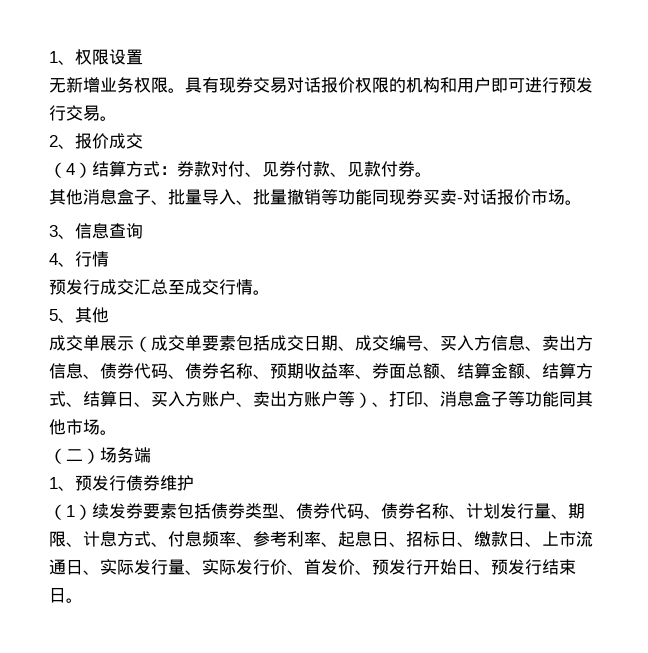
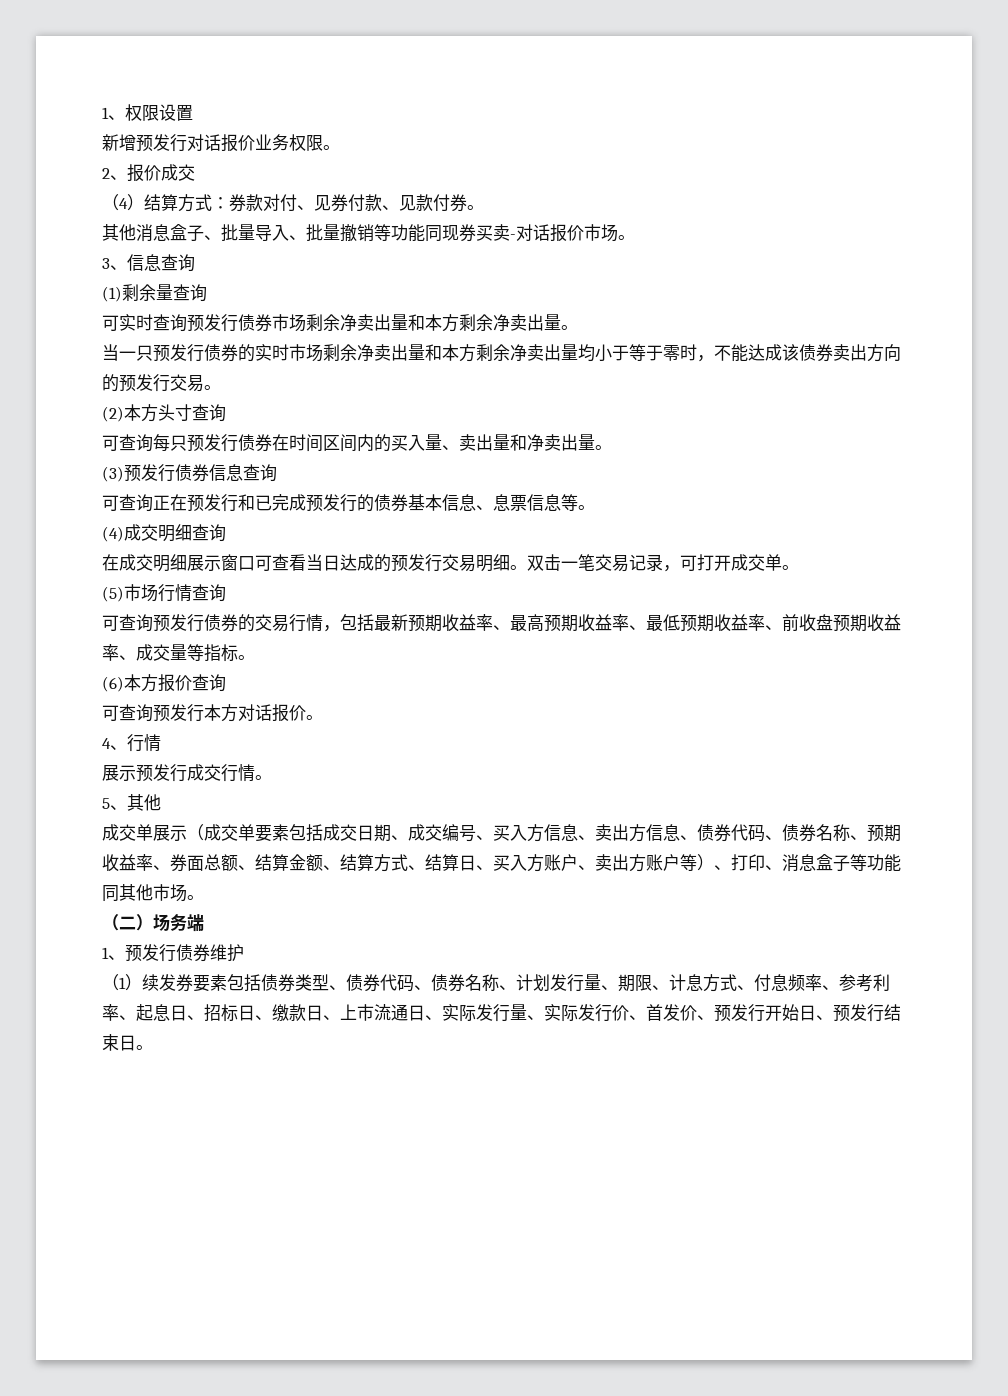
[49,77,593,93] [49,105,100,121] 无新增业务权限。具有现券交易对话报价权限的机构和用户即可进行预发行交易 -> [102,134,323,152] 新增预发行对话报价业务权限
(143, 231) none -> [102,284,207,302] [102,314,578,332] [102,344,901,362] [102,374,221,392] [102,404,226,422] [102,434,612,452] [102,464,277,482] [102,494,595,512] [102,524,226,542] [102,554,799,572] [102,584,226,602] [102,614,901,632] [102,644,255,662] [102,674,226,692] [102,704,323,722] // (1)剩余量查询 // 可实时查询预发行债券市场剩余净卖出量和本方剩余净卖出量。 // 当一只预发行债券的实时市场剩余净卖出量和本方剩余净卖出量均小于等于零时，不能达成该债券卖出方向的预发行交易。 // (2)本方头寸查询 // 可查询每只预发行债券在时间区间内的买入量、卖出量和净卖出量。 // (3)预发行债券信息查询 // 可查询正在预发行和已完成预发行的债券基本信息、息票信息等。 // (4)成交明细查询 // 在成交明细展示窗口可查看当日达成的预发行交易明细。双击一笔交易记录，可打开成交单。 // (5)市场行情查询 // 可查询预发行债券的交易行情，包括最新预期收益率、最高预期收益率、最低预期收益率、前收盘预期收益率、成交量等指标。 // (6)本方报价查询 // 可查询预发行本方对话报价。
(109, 259) none -> [102,765,136,781] 展示
[134,279,219,295] 汇总至成交 -> (221, 772) none

